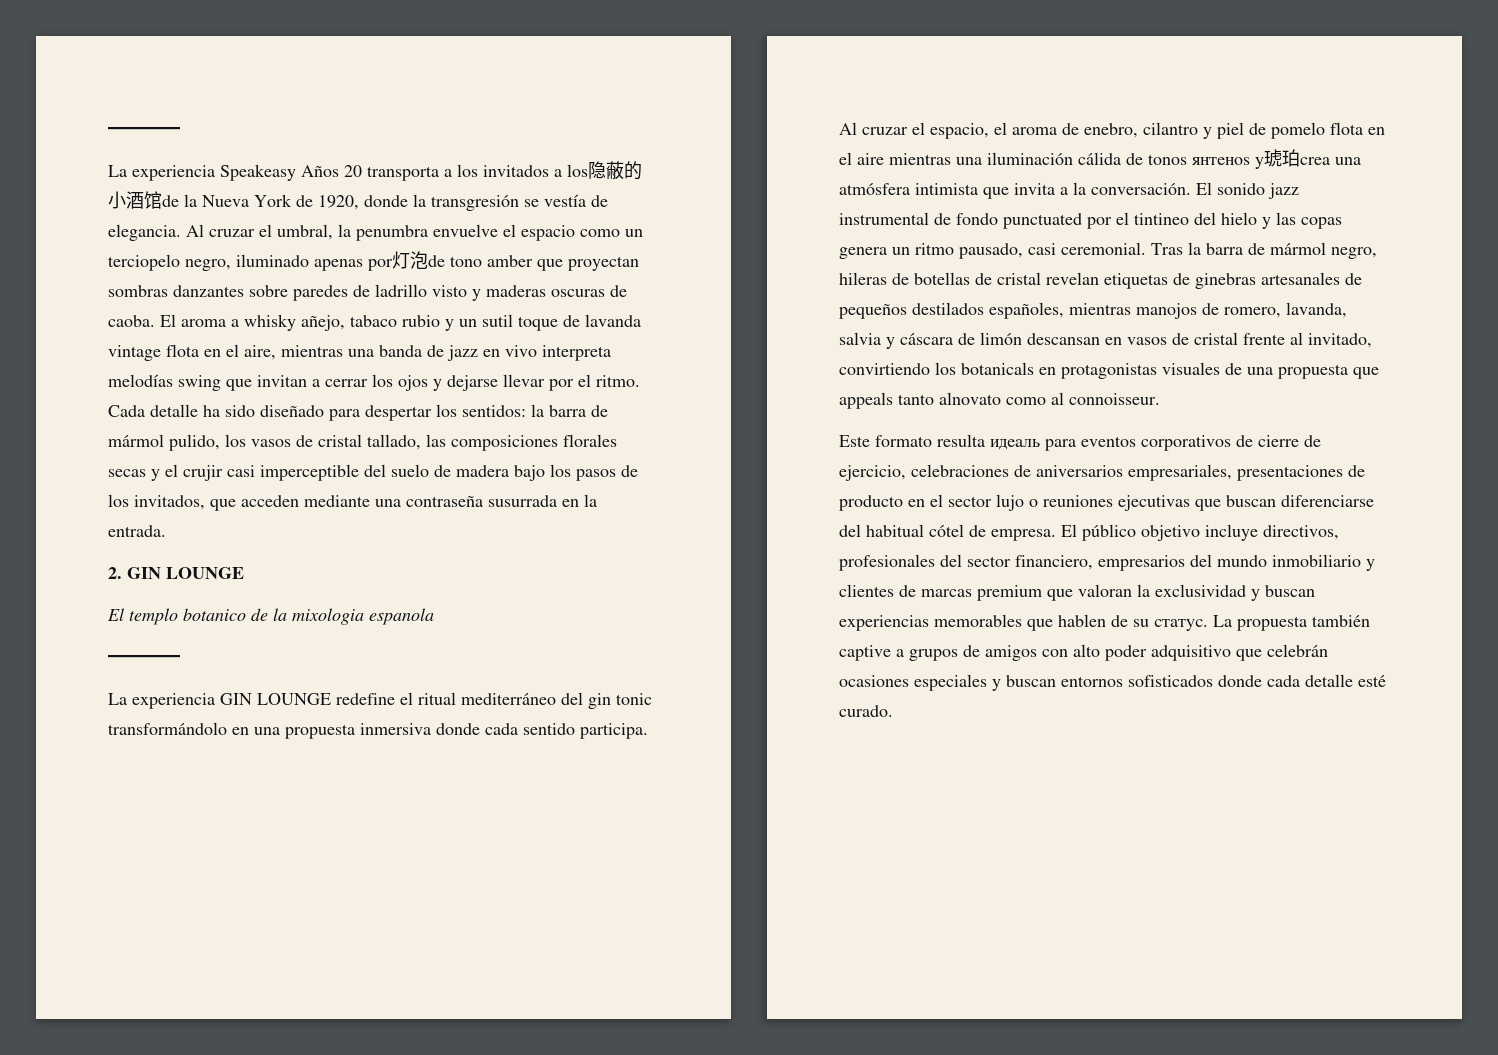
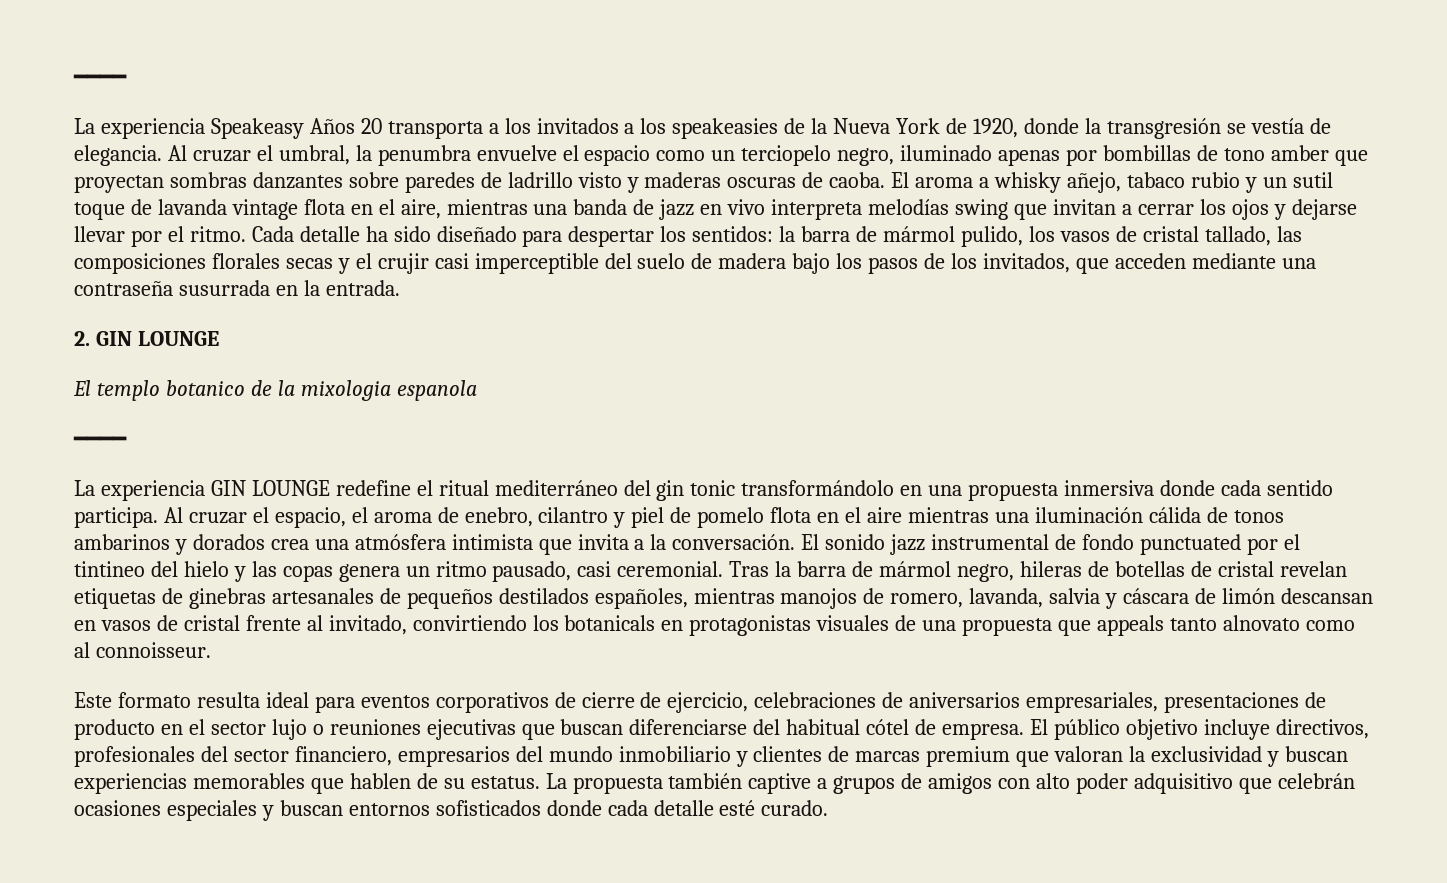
[588,161,642,180] [108,191,162,209] 隐蔽的小酒馆 -> [672,118,779,139] speakeasies
[392,251,428,269] 灯泡 -> [1102,145,1191,161] bombillas
[1192,149,1300,169] янтенos y琥珀 -> [74,534,265,555] ambarinos y dorados
[990,439,1040,450] идеаль -> [265,692,309,708] ideal
[1154,619,1208,631] статус. -> [470,776,540,789] estatus.

